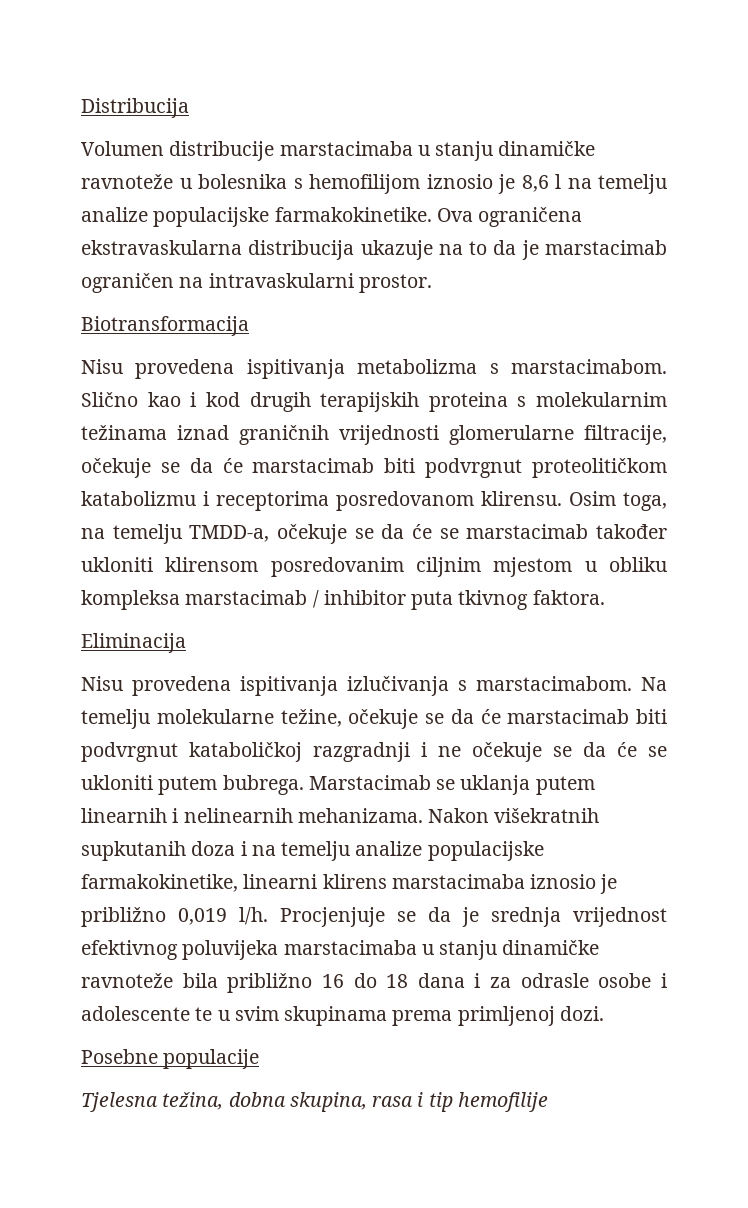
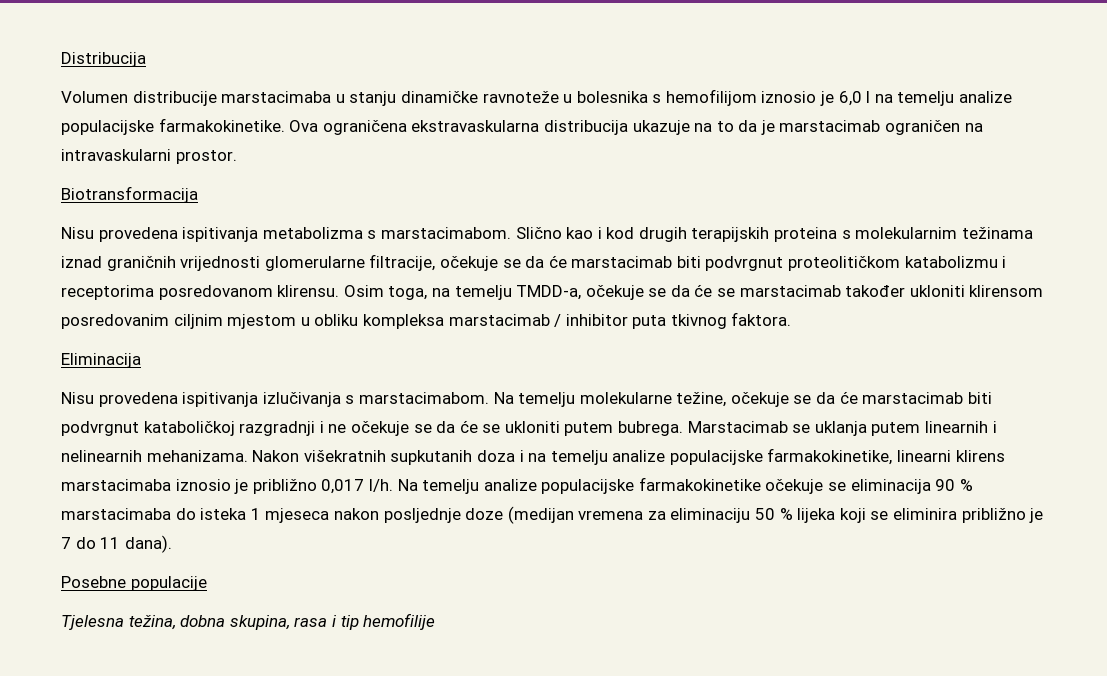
[521,175,549,192] 8,6 -> [838,91,862,106] 6,0
[178,907,667,927] [81,940,600,960] [81,973,667,993] [81,1006,604,1026] 0,019 l/h. Procjenjuje se da je srednja vrijednost efektivnog poluvijeka marstacimaba u stanju dinamičke ravnoteže bila približno 16 do 18 dana i za odrasle osobe i adolescente te u svim skupinama prema primljenoj dozi. -> [321,477,973,494] [61,506,1044,524] [61,535,172,553] 0,017 l/h. Na temelju analize populacijske farmakokinetike očekuje se eliminacija 90 % marstacimaba do isteka 1 mjeseca nakon posljednje doze (medijan vremena za eliminaciju 50 % lijeka koji se eliminira približno je 7 do 11 dana).

